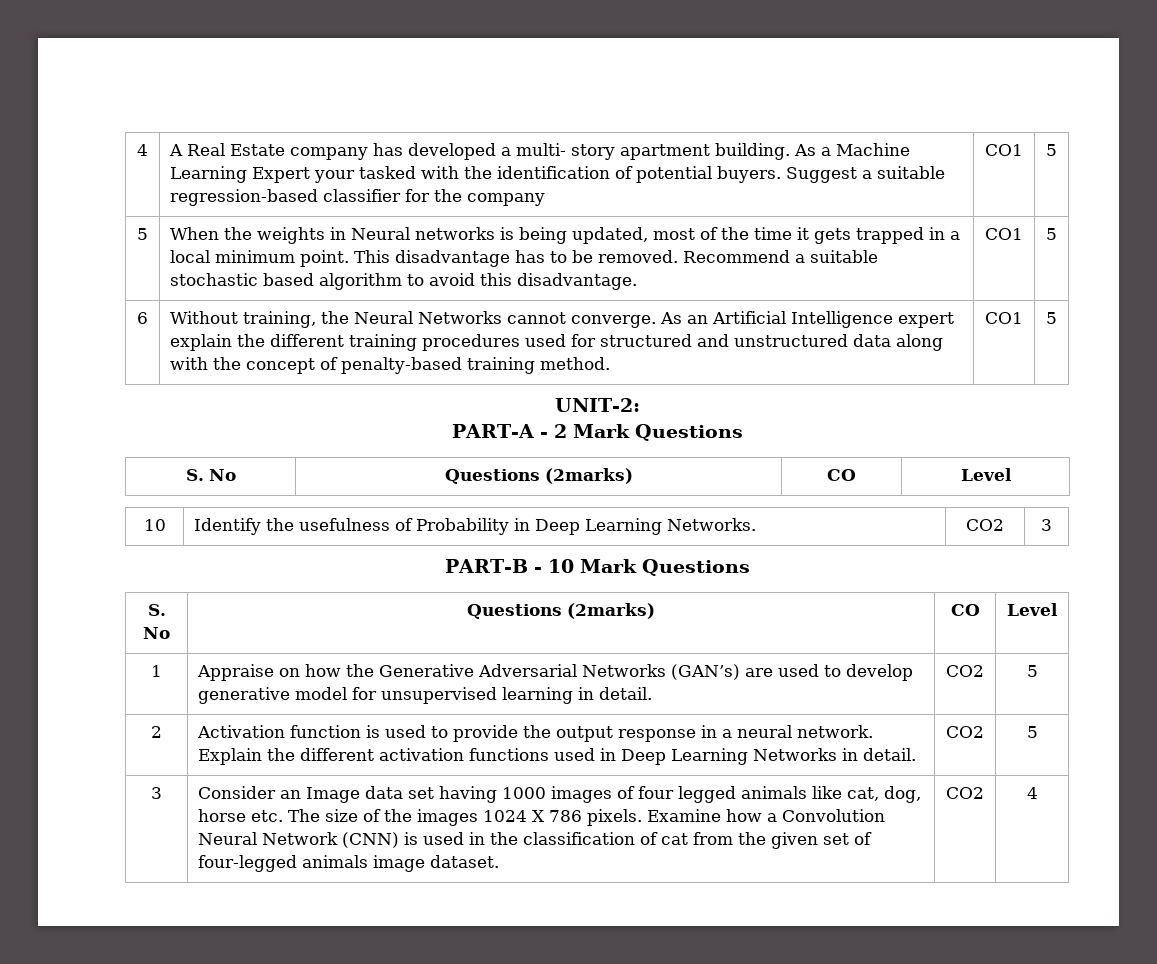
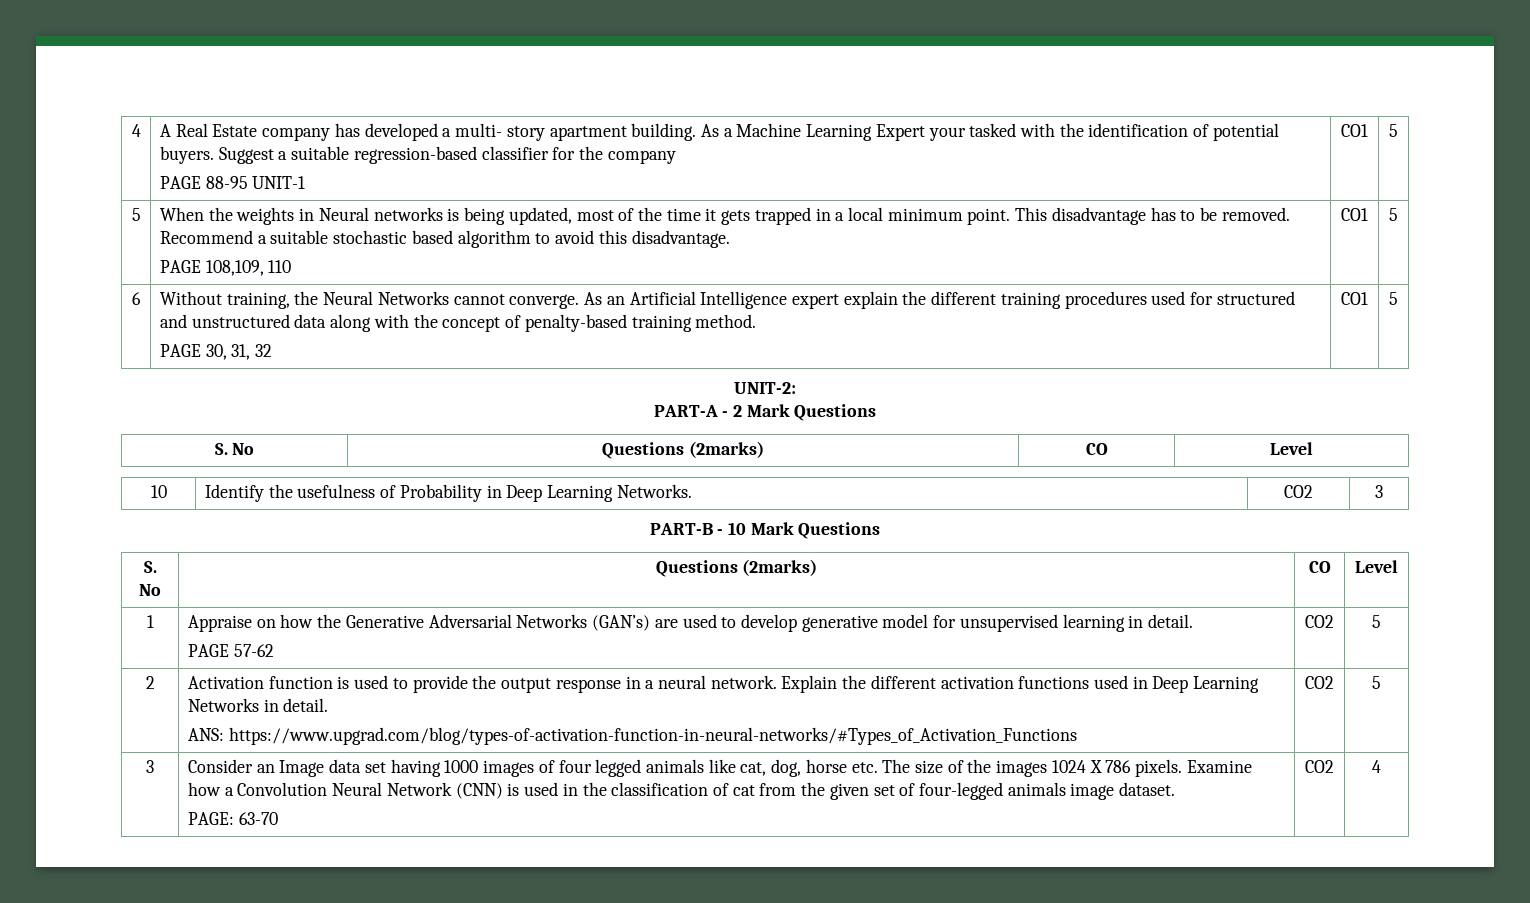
(546, 199) none -> [159,176,306,189] // PAGE 88-95 UNIT-1
(638, 281) none -> [159,260,292,276] // PAGE 108,109, 110
(611, 363) none -> [159,344,273,360] // PAGE 30, 31, 32
(653, 693) none -> [187,644,274,657] // PAGE 57-62
(917, 754) none -> [187,727,1077,745] // ANS: https://www.upgrad.com/blog/types-of-activation-function-in-neural-networks/#Types_of_Activation_Functions
(500, 861) none -> [187,812,278,825] // PAGE: 63-70

